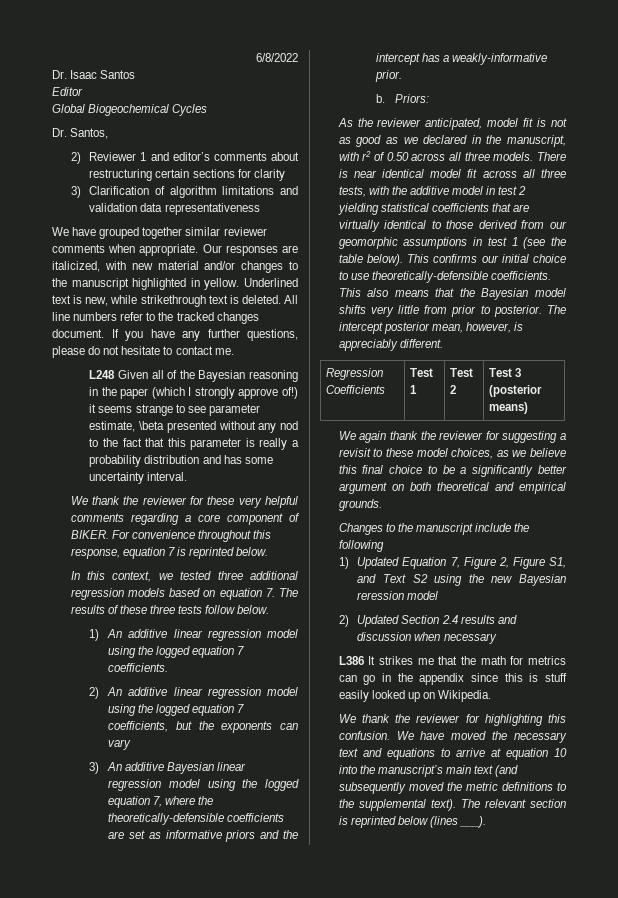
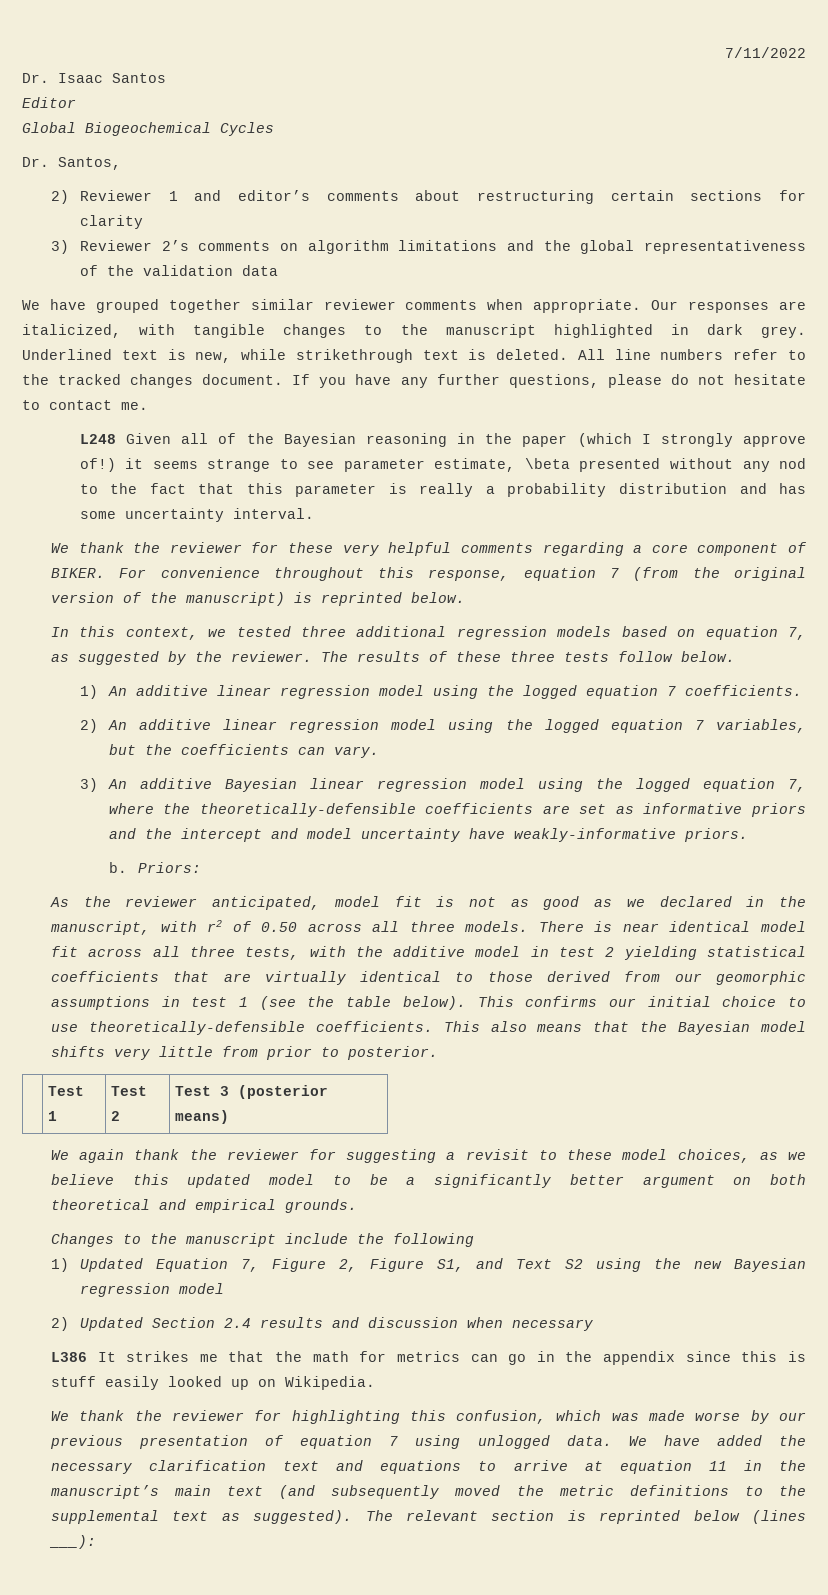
[256,53,298,62] 6/8/2022 -> [725,47,806,58] 7/11/2022
[89,186,298,198] Clarification of algorithm limitations and -> [79,240,807,254] [79,265,134,276] Reviewer 2’s comments on algorithm limitations and the global representativeness of the
[164,203,260,215] representativeness -> (278, 270) none
[131,261,236,270] new material and/or -> [193,324,266,338] tangible
[204,278,240,290] yellow. -> [706,324,807,338] dark grey.
(175, 551) none -> [633,567,806,581] [50,592,285,606] (from the original version of the manuscript)
[265,588,275,597] 7. -> [787,627,806,640] [50,651,312,665] 7, as suggested by the reviewer.
[107,721,168,732] coefficients, -> [715,719,806,733] variables,
[221,721,298,733] [107,739,131,750] exponents can vary -> [180,744,379,758] coefficients can vary.
[422,53,548,65] [374,70,402,82] has a weakly-informative prior. -> [270,828,748,842] and model uncertainty have weakly-informative priors.
[547,305,566,314] [338,322,524,334] [338,339,443,351] [326,368,384,380] [326,385,386,394] The intercept posterior mean, however, is appreciably different. // Regression Coefficients -> (438, 1053) //
[362,465,423,474] final choice -> [187,1174,315,1188] updated model
[357,591,405,600] reression -> [79,1283,170,1297] regression
[338,731,487,740] confusion. We have moved -> [456,1410,806,1424] [49,1435,762,1449] confusion, which was made worse by our previous presentation of equation 7 using unlogged data. We have added
(567, 737) none -> [149,1460,267,1471] clarification
[554,748,567,757] [338,765,358,774] 10 into -> [708,1460,762,1471] 11 in
[430,799,456,811] text). -> [172,1510,353,1524] text as suggested).
[460,816,487,828] ___). -> [48,1535,96,1549] ___):

